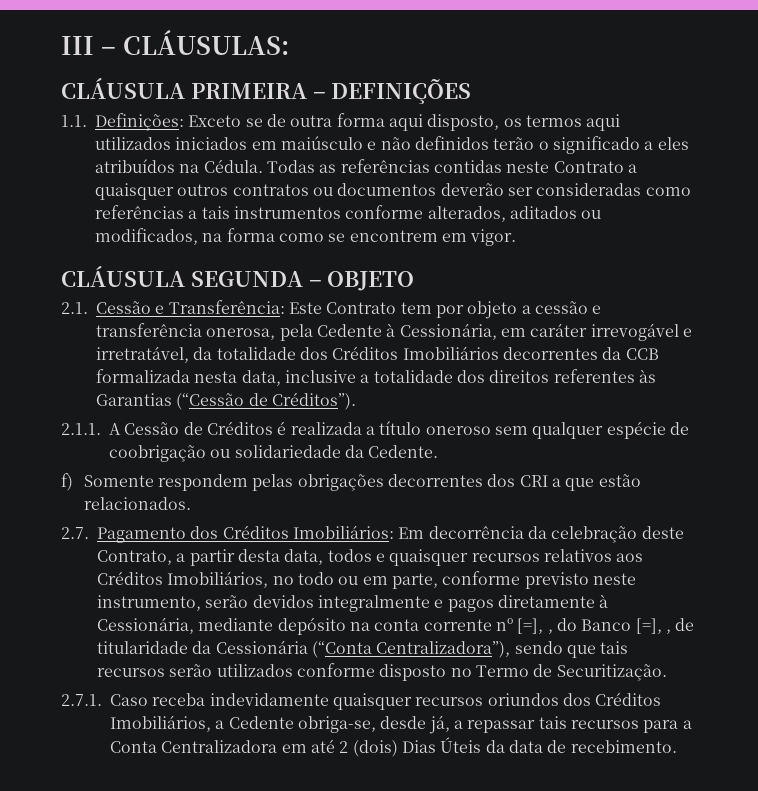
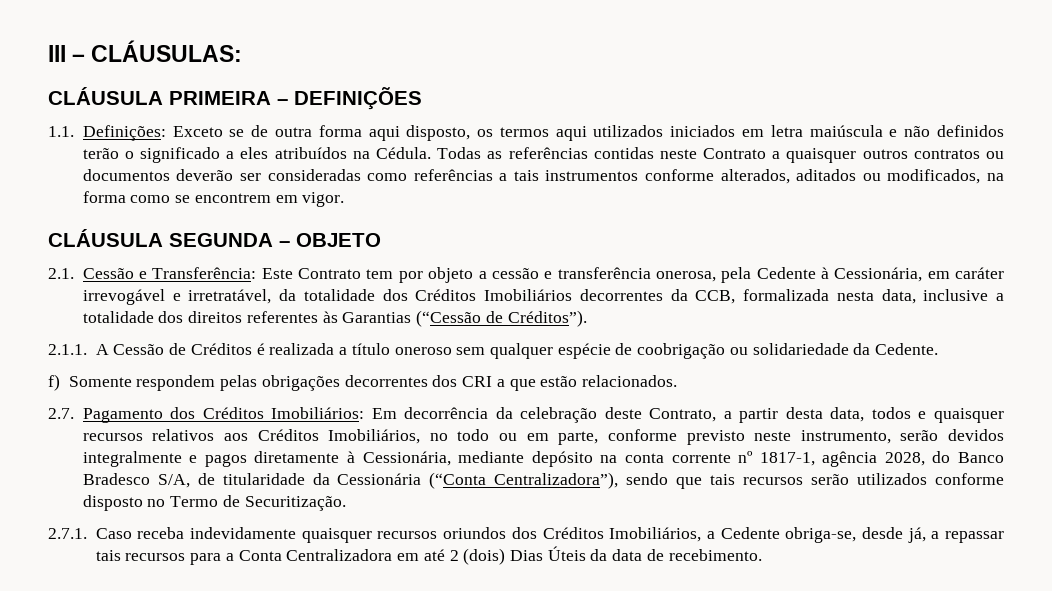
[280,136,363,150] maiúsculo -> [770,125,883,137] letra maiúscula
[625,348,659,360] CCB -> [695,290,736,304] CCB,
[517,618,671,634] [=], , do Banco [=], , -> [759,451,1004,467] [82,473,190,488] 1817-1, agência 2028, do Banco Bradesco S/A,

